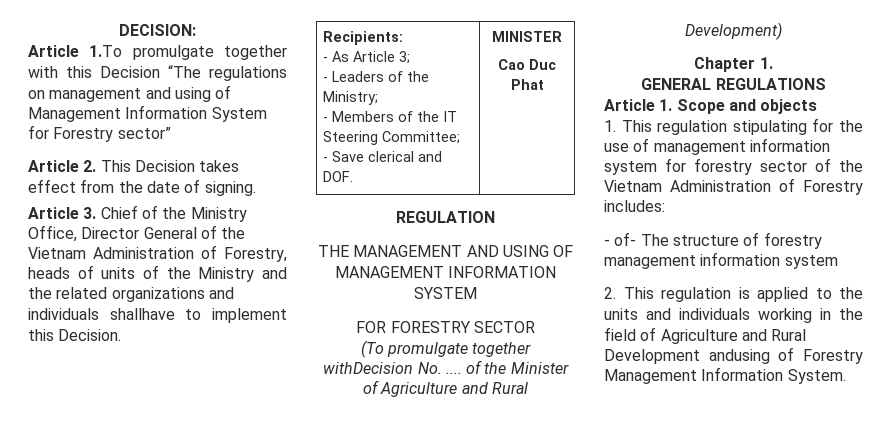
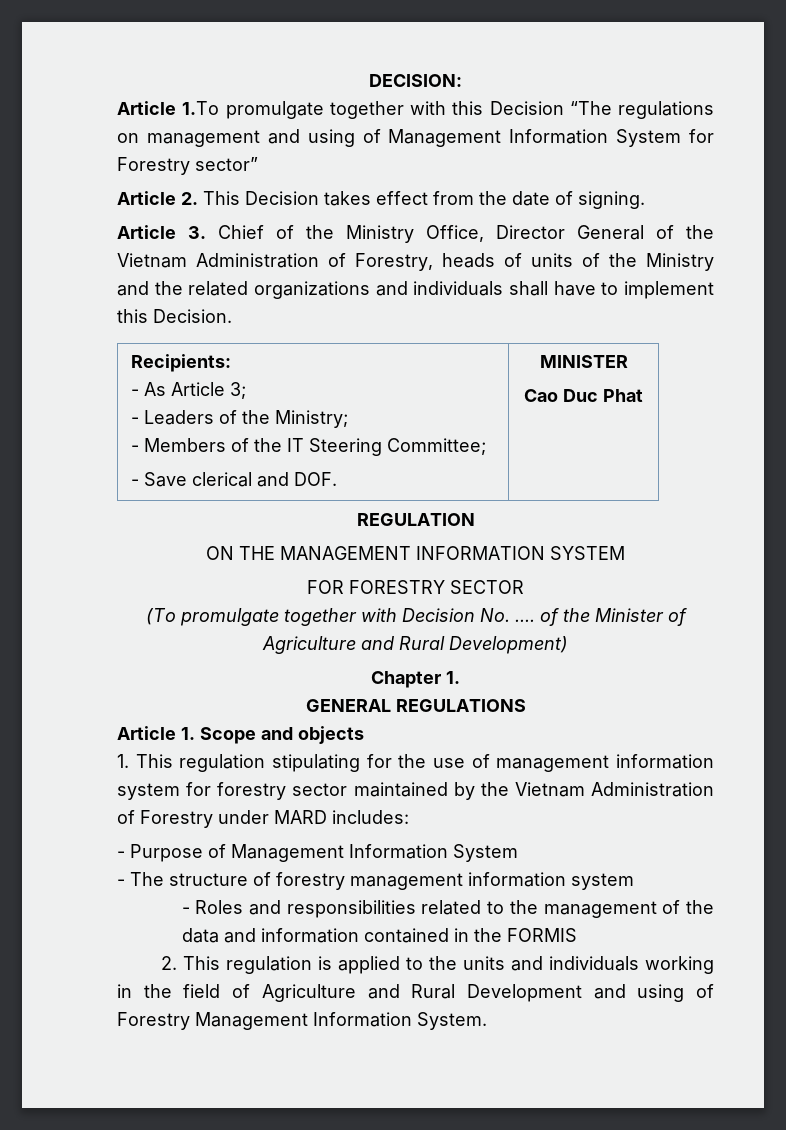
[109,308,175,320] shallhave -> [509,281,596,296] shall have
(495, 217) none -> [206,546,234,560] ON
[466,245,574,257] [334,266,444,278] AND USING OF MANAGEMENT -> (411, 553) none
[323,362,414,374] withDecision -> [360,608,475,622] with Decision
[815,158,831,172] of -> [353,782,475,800] maintained by
(863, 187) none -> [218,810,327,824] under MARD
[614,232,637,246] of- -> [130,844,518,862] [117,879,125,886] Purpose of Management Information System // -
(838, 262) none -> [181,900,715,918] [181,928,577,943] // - Roles and responsibilities related to the management of the data and information contained in the FORMIS
[708,349,770,364] andusing -> [593,984,685,1002] and using

